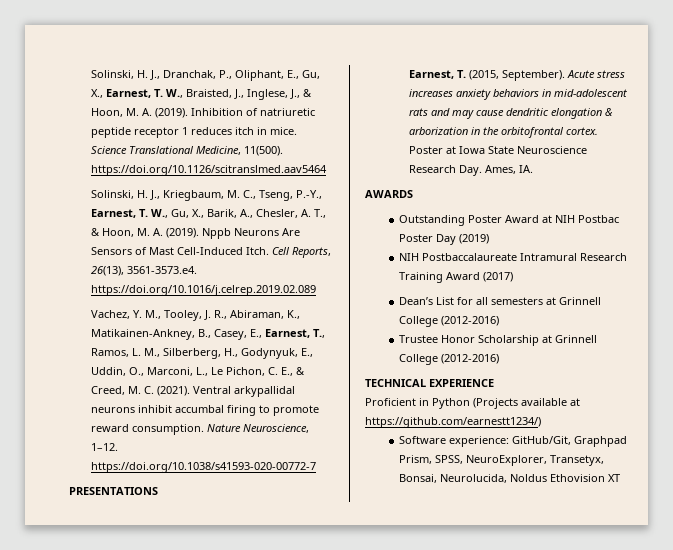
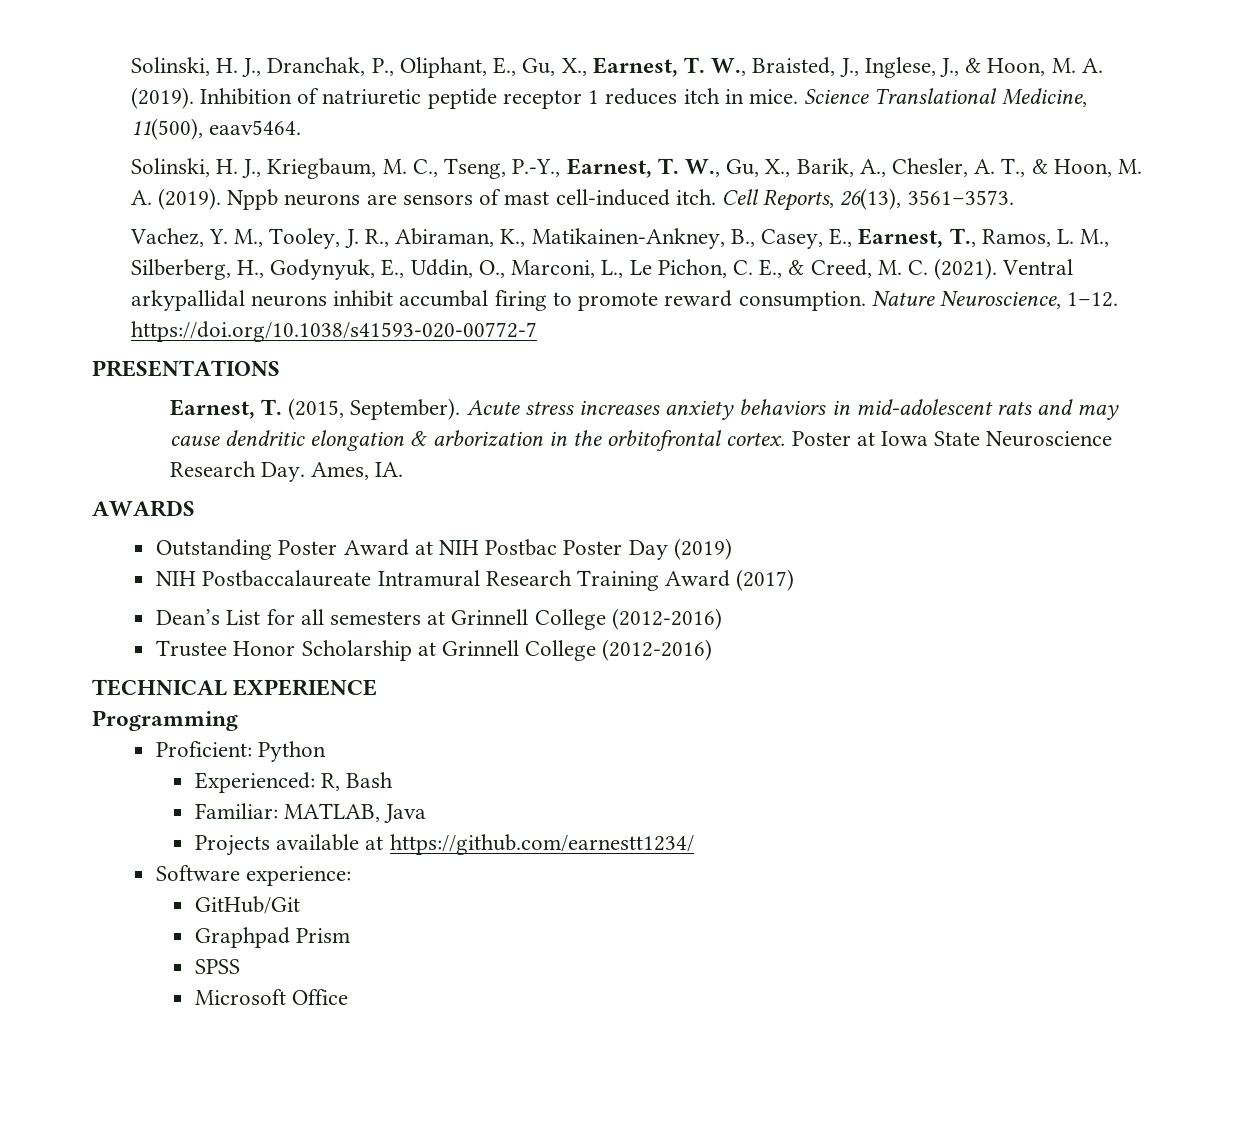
[243,146,283,156] [90,165,327,176] 11(500). https://doi.org/10.1126/scitranslmed.aav5464 -> [130,118,302,140] 11(500), eaav5464.
[233,228,300,236] [90,247,269,255] Neurons Are Sensors of Mast Cell-Induced Itch. -> [284,189,716,206] neurons are sensors of mast cell-induced itch.
[126,266,197,274] [90,285,316,296] 3561-3573.e4. https://doi.org/10.1016/j.celrep.2019.02.089 -> [907,190,1014,205] 3561–3573.
[365,398,429,406] Proficient in -> [92,710,238,731] [156,741,253,757] Programming // Proficient:
[473,398,518,409] (Projects -> [194,772,394,793] [194,803,427,823] [194,835,270,856] // Experienced: R, Bash // Familiar: MATLAB, Java // Projects
[365,417,541,428] https://github.com/earnestt1234/) -> [389,834,694,855] https://github.com/earnestt1234/
[511,436,627,447] [398,455,604,466] [398,474,620,483] GitHub/Git, Graphpad Prism, SPSS, NeuroExplorer, Transetyx, Bonsai, Neurolucida, Noldus Ethovision XT -> [194,896,300,914] [194,927,351,948] [194,959,240,974] [194,989,349,1005] // GitHub/Git // Graphpad Prism // SPSS // Microsoft Office

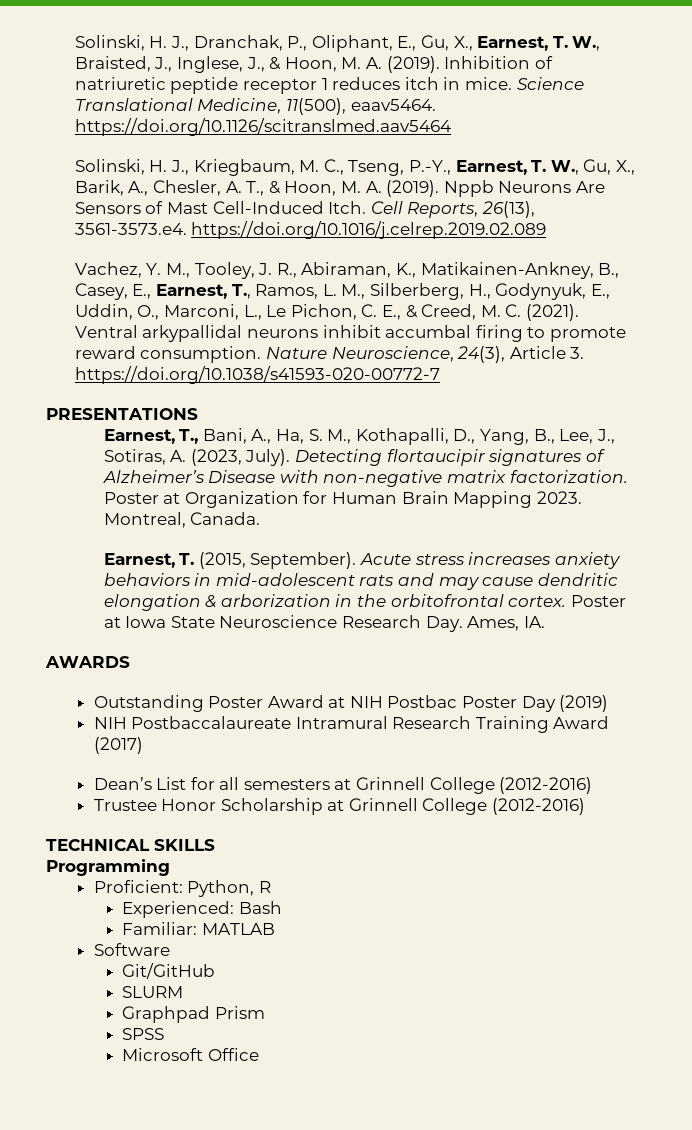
(302, 127) none -> [74,118,451,136] https://doi.org/10.1126/scitranslmed.aav5464
[284,189,716,206] neurons are sensors of mast cell-induced itch. -> [498,181,605,193] [74,201,367,214] Neurons Are Sensors of Mast Cell-Induced Itch.
[907,190,1014,205] 3561–3573. -> [74,221,547,239] 3561-3573.e4. https://doi.org/10.1016/j.celrep.2019.02.089
[1067,292,1119,307] 1–12. -> [457,346,585,363] 24(3), Article 3.
(280, 368) none -> [103,428,615,445] [103,449,605,466] [102,470,628,487] [103,491,582,508] [103,512,261,528] // Earnest, T., Bani, A., Ha, S. M., Kothapalli, D., Yang, B., Lee, J., Sotiras, A. (2023, July). Detecting flortaucipir signatures of Alzheimer’s Disease with non-negative matrix factorization. Poster at Organization for Human Brain Mapping 2023. Montreal, Canada.
[233,679,378,696] EXPERIENCE -> [153,839,215,851] SKILLS
[258,741,327,762] Python -> [187,880,271,897] Python, R
[321,773,341,791] R, -> (235, 909) none
[284,803,427,823] [194,834,694,856] MATLAB, Java // Projects available at https://github.com/earnestt1234/ -> [201,923,275,935] MATLAB
[246,866,352,886] [194,896,300,914] experience: // GitHub/Git -> [122,963,216,979] [122,986,184,998] // Git/GitHub // SLURM

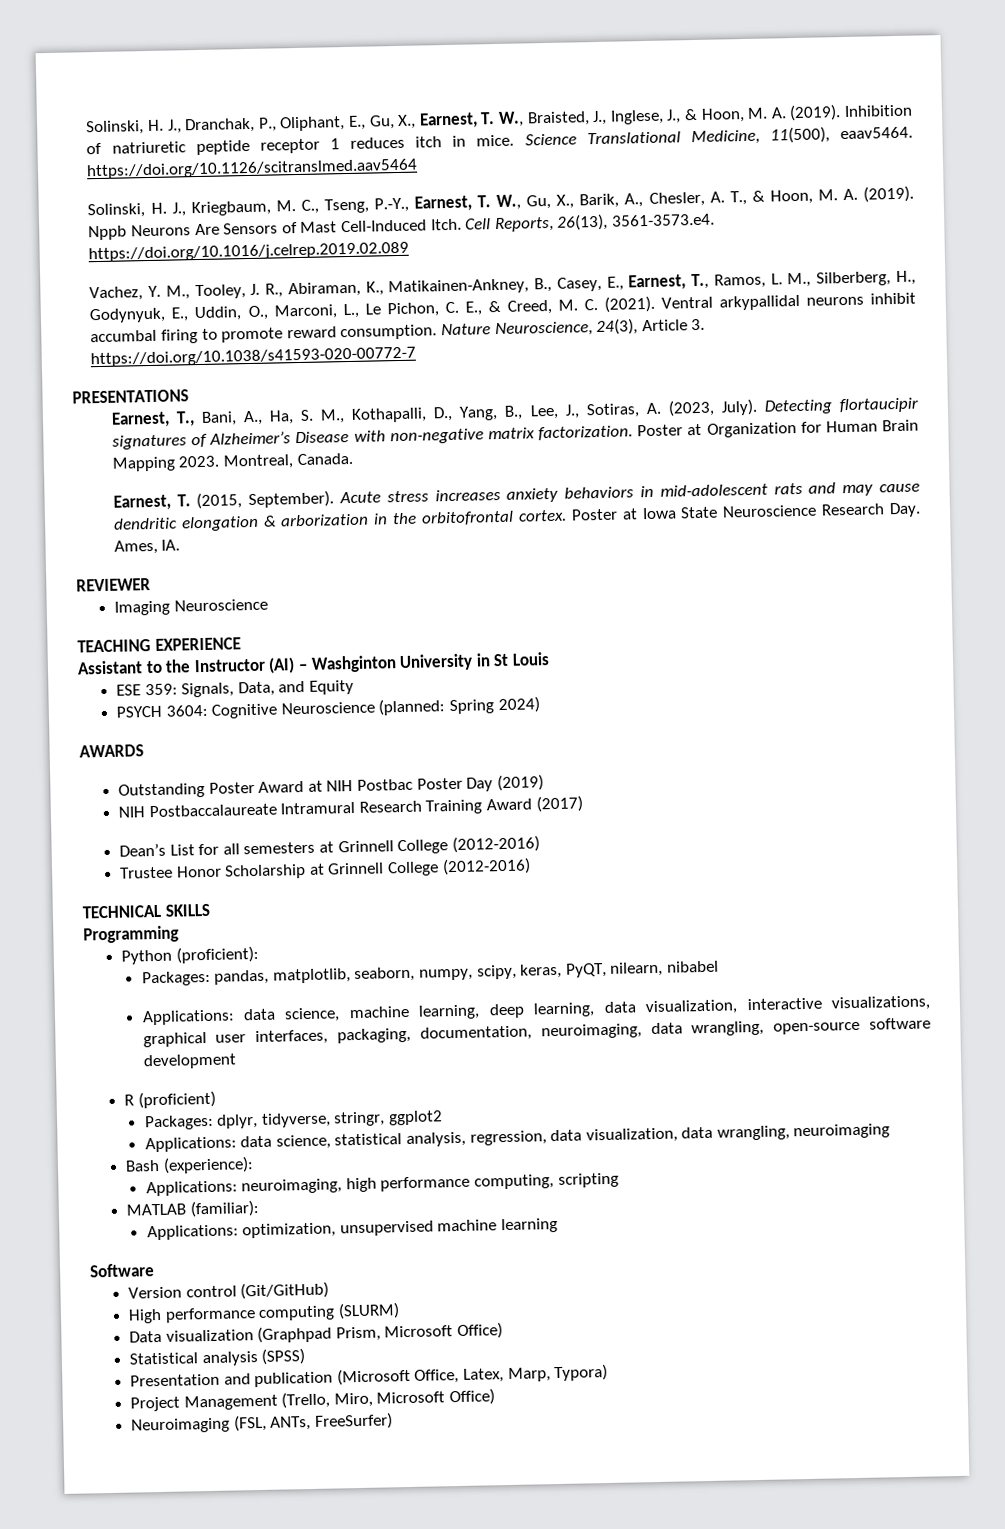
(545, 622) none -> [76,578,151,592] [114,598,268,616] [77,637,241,653] [77,652,550,675] [116,679,355,698] [116,696,540,719] // REVIEWER // Imaging Neuroscience // TEACHING EXPERIENCE // Assistant to the Instructor (AI) – Washginton University in St Louis // ESE 359: Signals, Data, and Equity // PSYCH 3604: Cognitive Neuroscience (planned: Spring 2024)
[93,880,271,897] [122,901,282,918] [122,922,275,935] [93,943,170,956] [122,963,216,979] [122,986,184,998] [122,1006,265,1023] [122,1028,165,1040] [122,1048,259,1061] Proficient: Python, R // Experienced: Bash // Familiar: MATLAB // Software // Git/GitHub // SLURM // Graphpad Prism // SPSS // Microsoft Office -> [121,945,259,965] [141,960,719,987] [141,995,931,1026] [142,1017,931,1048] [142,1053,237,1070] [124,1090,216,1109] [143,1110,443,1131] [144,1123,891,1153] [125,1156,254,1174] [145,1172,619,1197] [126,1199,260,1218] [146,1217,558,1241] [89,1263,155,1278] [128,1281,330,1300] [128,1302,400,1324] [129,1322,504,1344] [129,1348,306,1367] [130,1364,609,1388] [130,1388,496,1412] [131,1412,393,1434] Python (proficient): // Packages: pandas, matplotlib, seaborn, numpy, scipy, keras, PyQT, nilearn, nibabel // Applications: data science, machine learning, deep learning, data visualization, interactive visualizations, graphical user interfaces, packaging, documentation, neuroimaging, data wrangling, open-source software development // R (proficient) // Packages: dplyr, tidyverse, stringr, ggplot2 // Applications: data science, statistical analysis, regression, data visualization, data wrangling, neuroimaging // Bash (experience): // Applications: neuroimaging, high performance computing, scripting // MATLAB (familiar): // Applications: optimization, unsupervised machine learning // Software // Version control (Git/GitHub) // High performance computing (SLURM) // Data visualization (Graphpad Prism, Microsoft Office) // Statistical analysis (SPSS) // Presentation and publication (Microsoft Office, Latex, Marp, Typora) // Project Management (Trello, Miro, Microsoft Office) // Neuroimaging (FSL, ANTs, FreeSurfer)

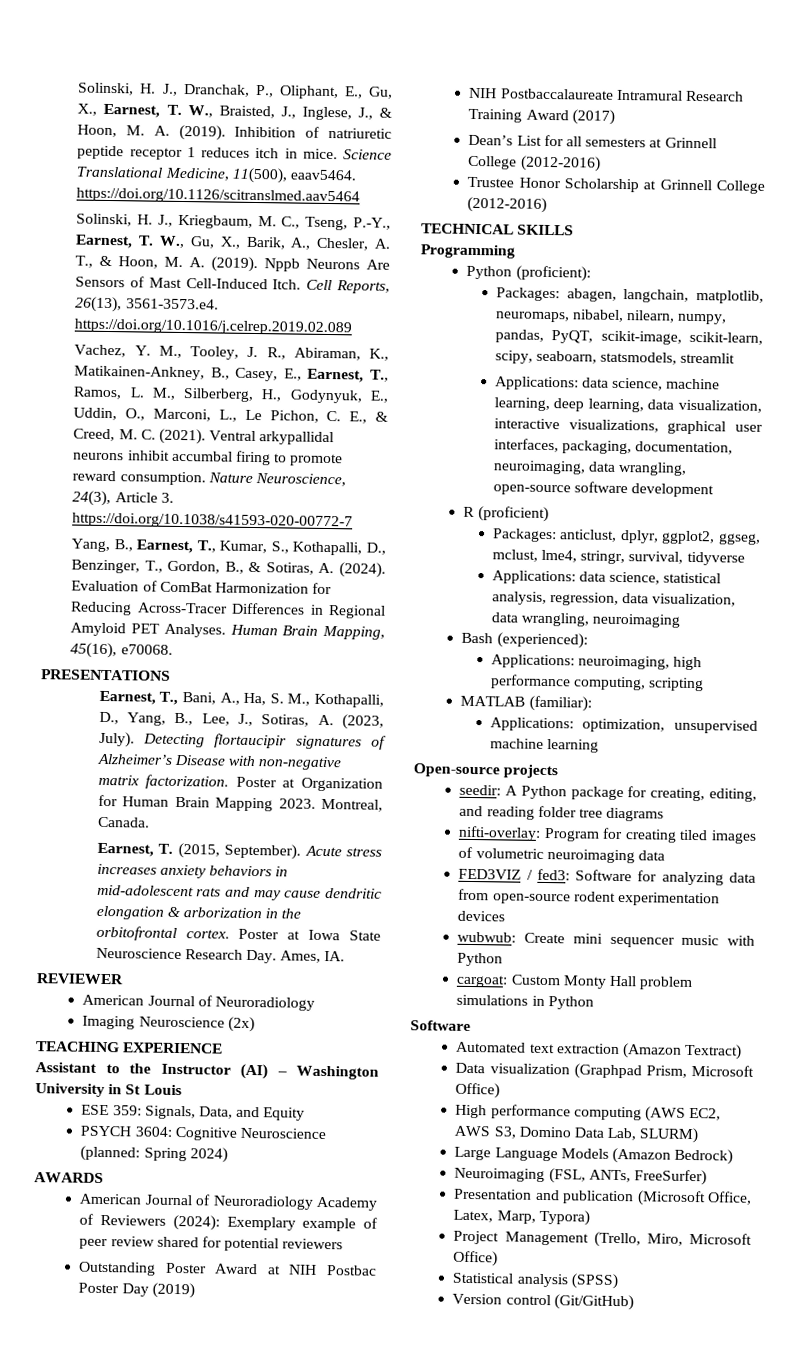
(417, 357) none -> [71,538,387,556] [71,559,387,578] [71,580,333,595] [70,601,386,619] [70,622,386,640] [70,642,173,659] // Yang, B., Earnest, T., Kumar, S., Kothapalli, D., Benzinger, T., Gordon, B., & Sotiras, A. (2024). Evaluation of ComBat Harmonization for Reducing Across-Tracer Differences in Regional Amyloid PET Analyses. Human Brain Mapping, 45(16), e70068.
(151, 585) none -> [82,994,315,1011] // American Journal of Neuroradiology
(268, 605) none -> [227,1016,255,1033] (2x)
[310,655,397,673] Washginton -> [296,1065,379,1080] Washington
(144, 751) none -> [79,1193,378,1211] [79,1213,378,1232] [79,1236,344,1252] // American Journal of Neuroradiology Academy of Reviewers (2024): Exemplary example of peer review shared for potential reviewers
[214,960,719,985] pandas, matplotlib, seaborn, numpy, scipy, keras, PyQT, nilearn, nibabel -> [566,288,764,304] [494,309,728,325] [494,329,763,345] [494,350,736,365] abagen, langchain, matplotlib, neuromaps, nibabel, nilearn, numpy, pandas, PyQT, scikit-image, scikit-learn, scipy, seaboarn, statsmodels, streamlit
[216,1110,443,1129] dplyr, tidyverse, stringr, ggplot2 -> [559,529,761,545] [491,549,745,566] anticlust, dplyr, ggplot2, ggseg, mclust, lme4, stringr, survival, tidyverse
[162,1156,254,1174] (experience): -> [496,632,588,649] (experienced):
[89,1263,155,1278] [128,1281,330,1300] [128,1302,400,1324] Software // Version control (Git/GitHub) // High performance computing (SLURM) -> [413,763,559,779] [459,784,757,802] [459,805,665,822] [458,825,757,844] [458,846,665,864] [458,868,756,886] [458,888,720,907] [457,910,506,922] [457,931,755,948] [457,952,504,967] [456,974,694,991] [456,994,594,1010] [410,1020,471,1031] [456,1041,743,1060] Open-source projects // seedir: A Python package for creating, editing, and reading folder tree diagrams // nifti-overlay: Program for creating tiled images of volumetric neuroimaging data // FED3VIZ / fed3: Software for analyzing data from open-source rodent experimentation devices // wubwub: Create mini sequencer music with Python // cargoat: Custom Monty Hall problem simulations in Python // Software // Automated text extraction (Amazon Textract)
[129,1348,306,1367] Statistical analysis (SPSS) -> [455,1104,722,1122] [454,1125,699,1144] [454,1146,734,1165] [454,1167,707,1186] High performance computing (AWS EC2, AWS S3, Domino Data Lab, SLURM) // Large Language Models (Amazon Bedrock) // Neuroimaging (FSL, ANTs, FreeSurfer)
[131,1412,393,1434] Neuroimaging (FSL, ANTs, FreeSurfer) -> [452,1272,619,1290] [452,1293,634,1311] Statistical analysis (SPSS) // Version control (Git/GitHub)

